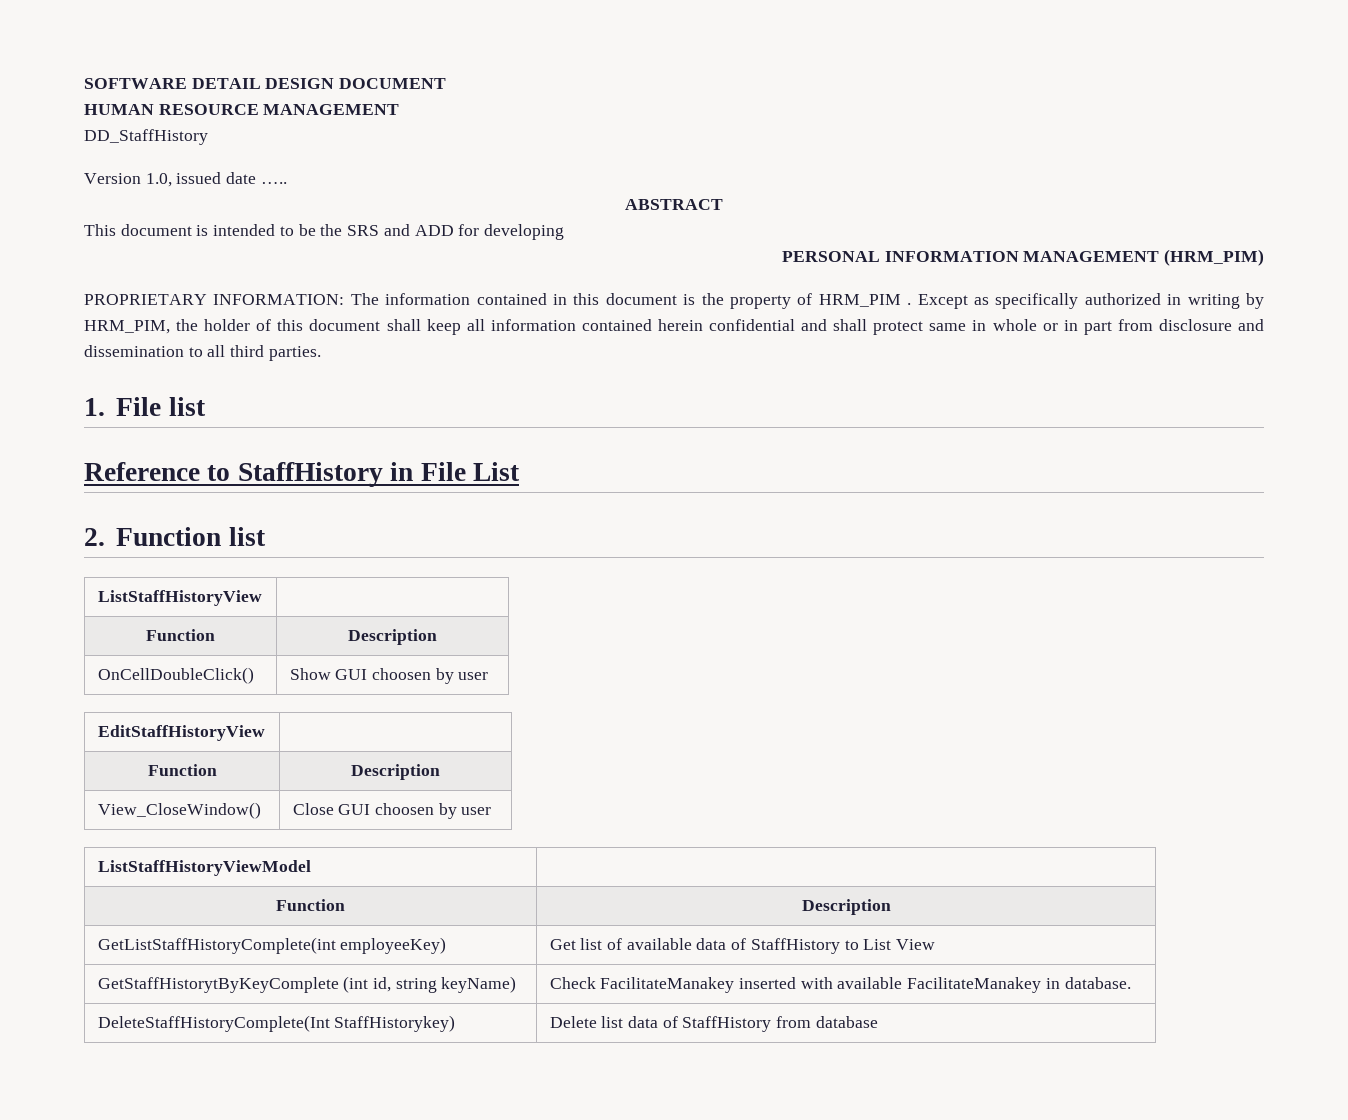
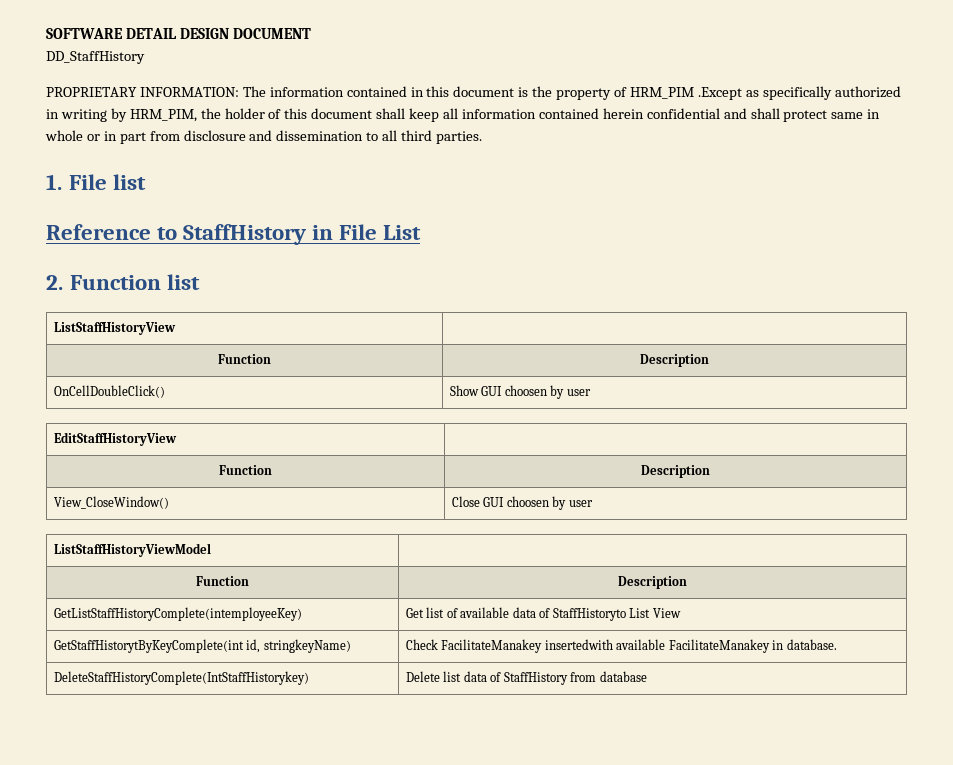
[84,104,400,115] [84,129,208,145] [84,172,287,187] [625,199,723,210] [84,224,564,240] [781,249,1264,266] HUMAN RESOURCE MANAGEMENT // DD_StaffHistory // Version 1.0, issued date ….. // ABSTRACT // This document is intended to be the SRS and ADD for developing // PERSONAL INFORMATION MANAGEMENT (HRM_PIM) -> [46,51,145,64] DD_StaffHistory
[907,294,968,309] . Except -> [697,87,742,100] .Except
[97,937,447,954] GetListStaffHistoryComplete(int employeeKey) -> [53,607,302,621] GetListStaffHistoryComplete(intemployeeKey)
[750,938,859,954] StaffHistory to -> [552,608,626,621] StaffHistoryto
[97,976,517,993] GetStaffHistorytByKeyComplete (int id, string keyName) -> [53,639,351,653] GetStaffHistorytByKeyComplete(int id, stringkeyName)
[739,977,833,989] inserted with -> [544,639,613,650] insertedwith
[97,1015,456,1032] DeleteStaffHistoryComplete(Int StaffHistorykey) -> [53,671,309,685] DeleteStaffHistoryComplete(IntStaffHistorykey)

